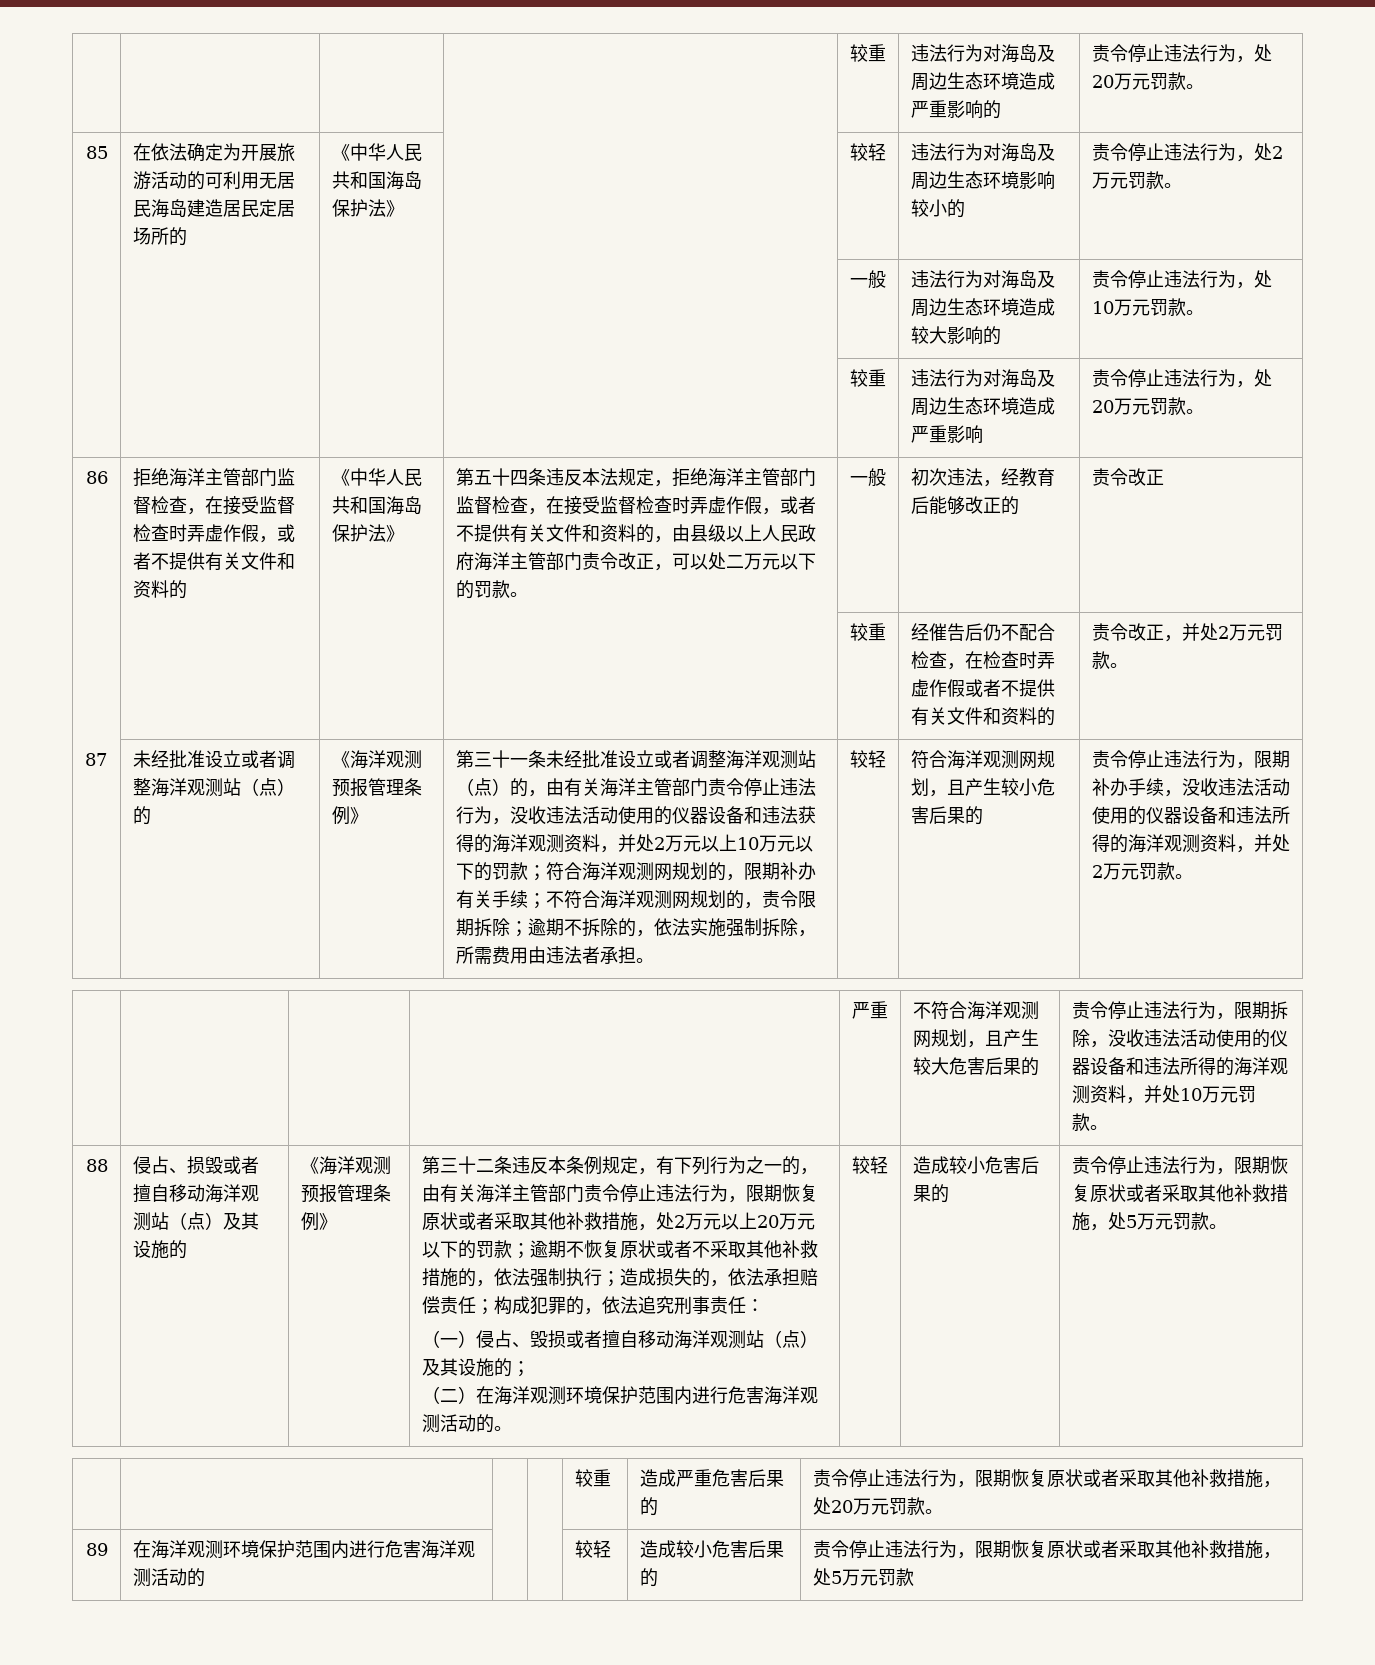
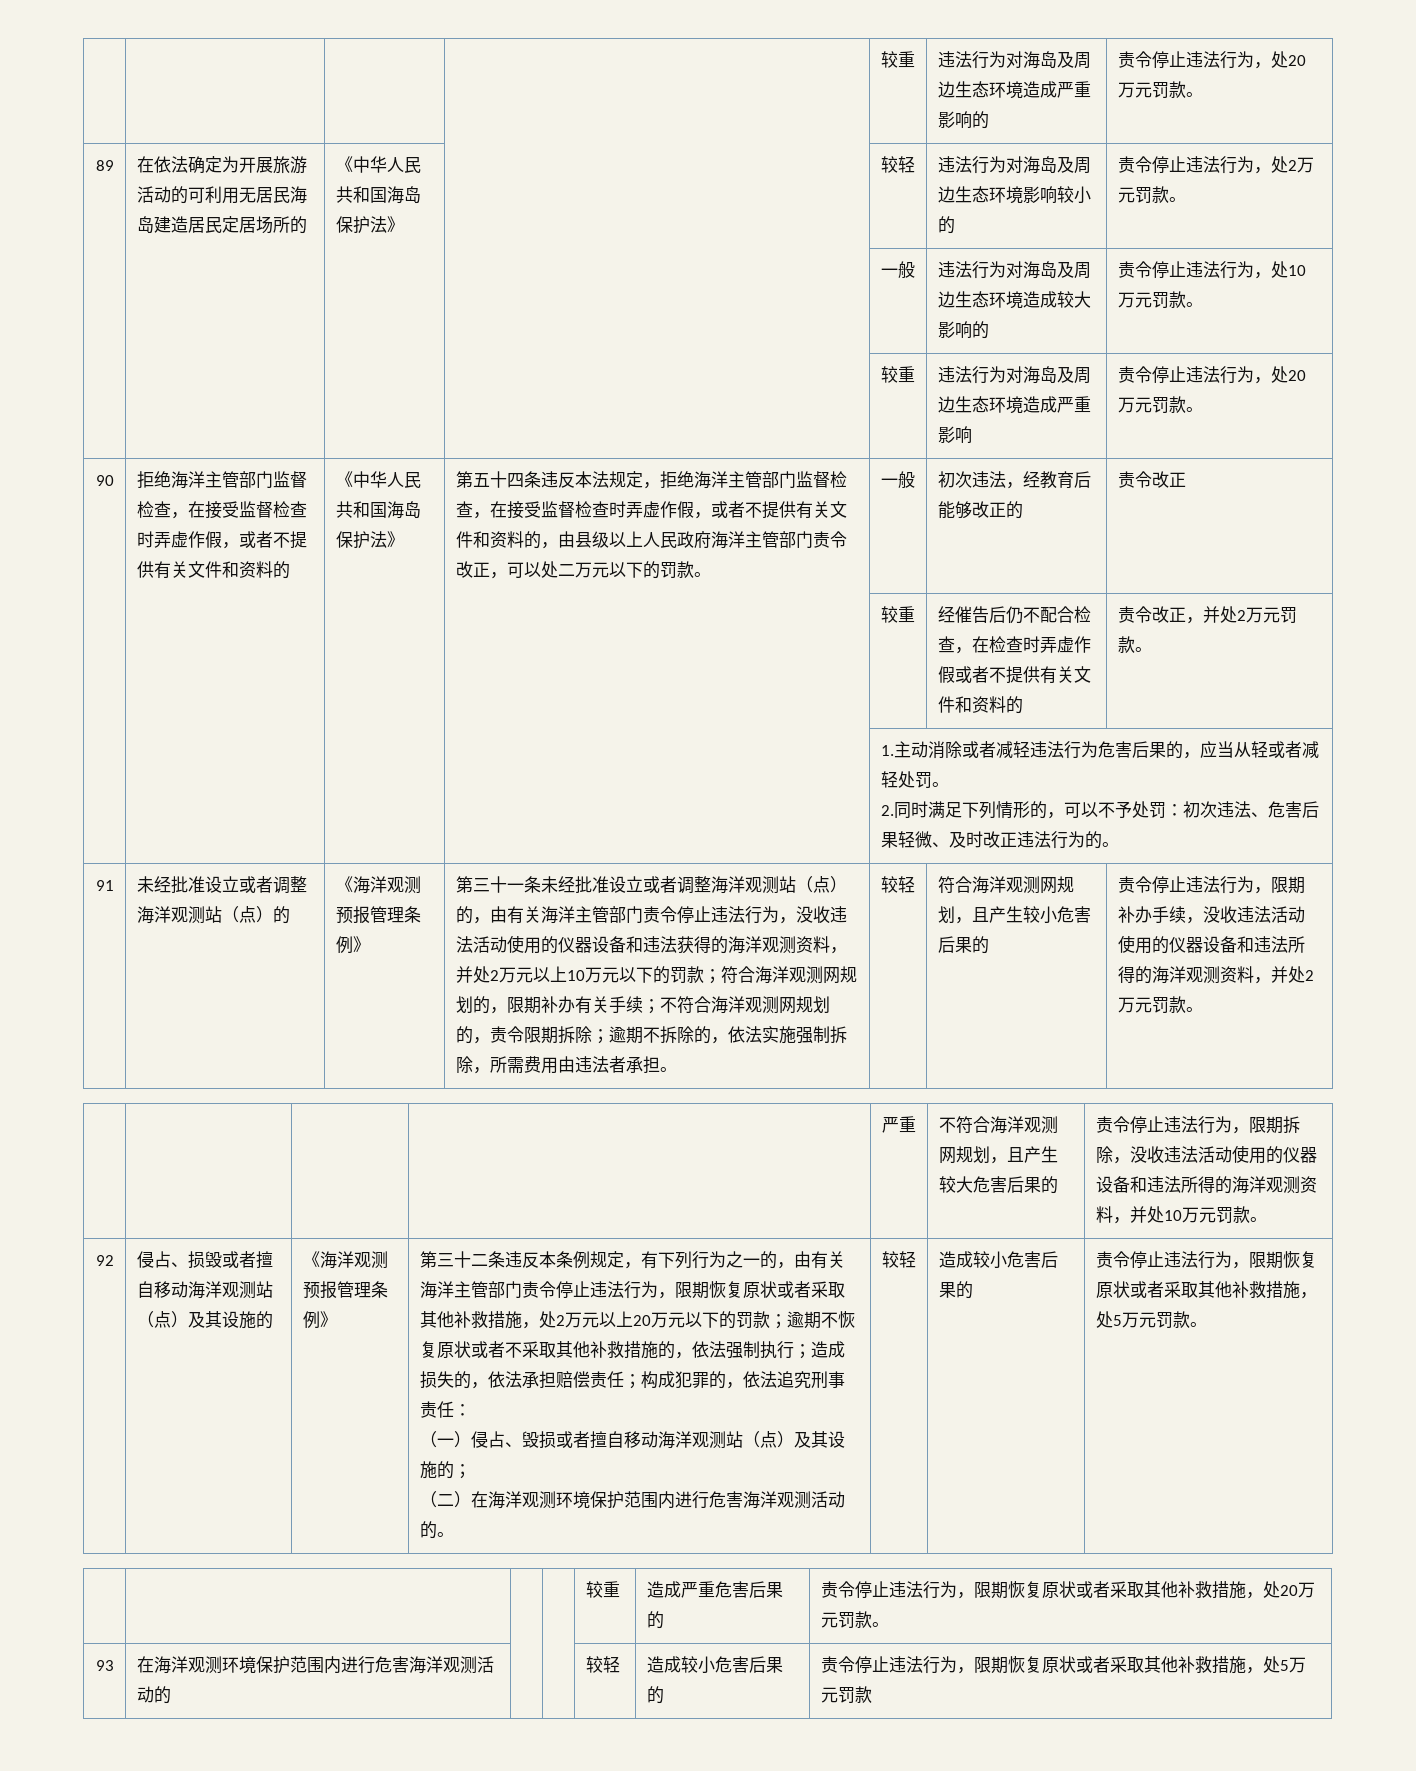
[85,146,108,159] 85 -> [95,160,114,171] 89
[85,471,108,484] 86 -> [95,475,114,486] 90
[84,753,107,766] 87 -> [880,741,1319,759] [880,771,949,789] [880,801,1319,819] [880,831,1119,849] [95,880,114,891] | | | | 1.主动消除或者减轻违法行为危害后果的，应当从轻或者减轻处罚。 // 2.同时满足下列情形的，可以不予处罚：初次违法、危害后果轻微、及时改正违法行为的。 // 91
[85,1159,108,1172] 88 -> [95,1255,114,1266] 92
[85,1543,108,1556] 89 -> [95,1660,114,1671] 93

